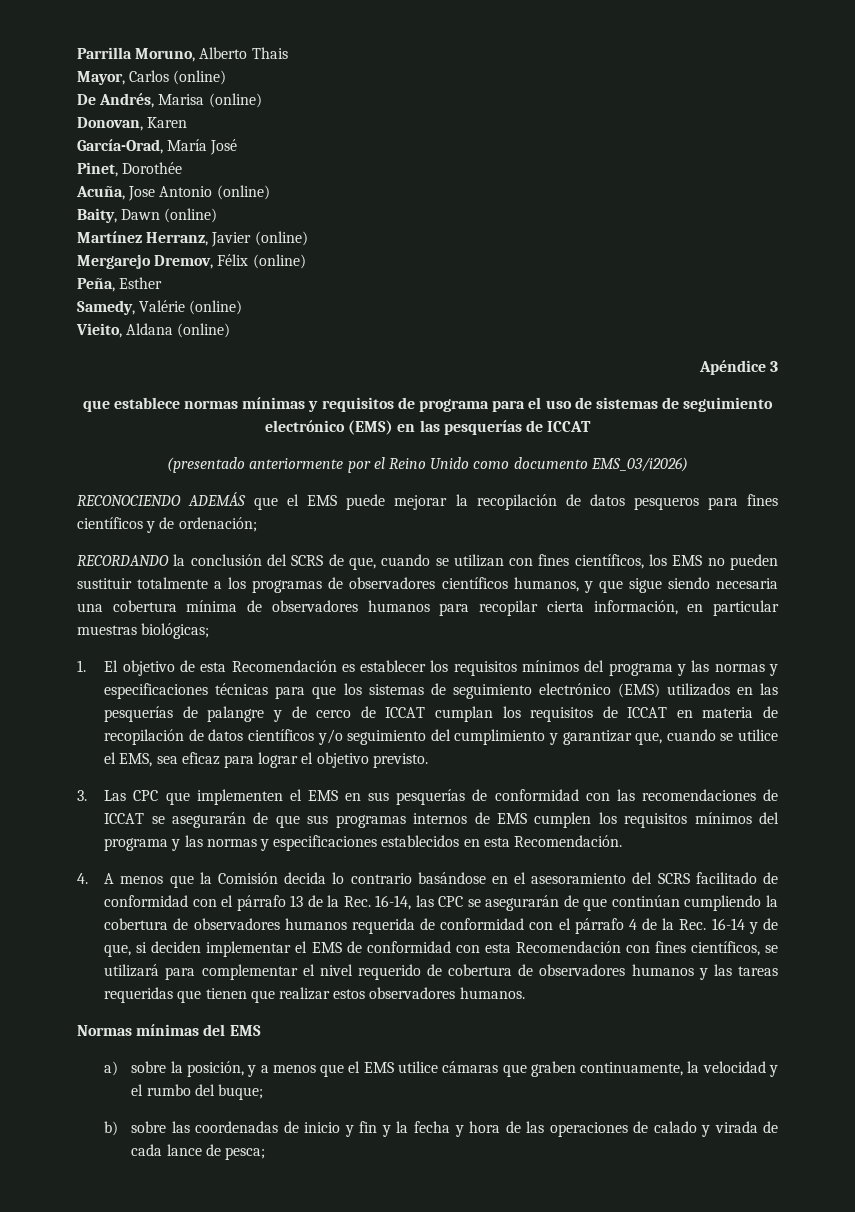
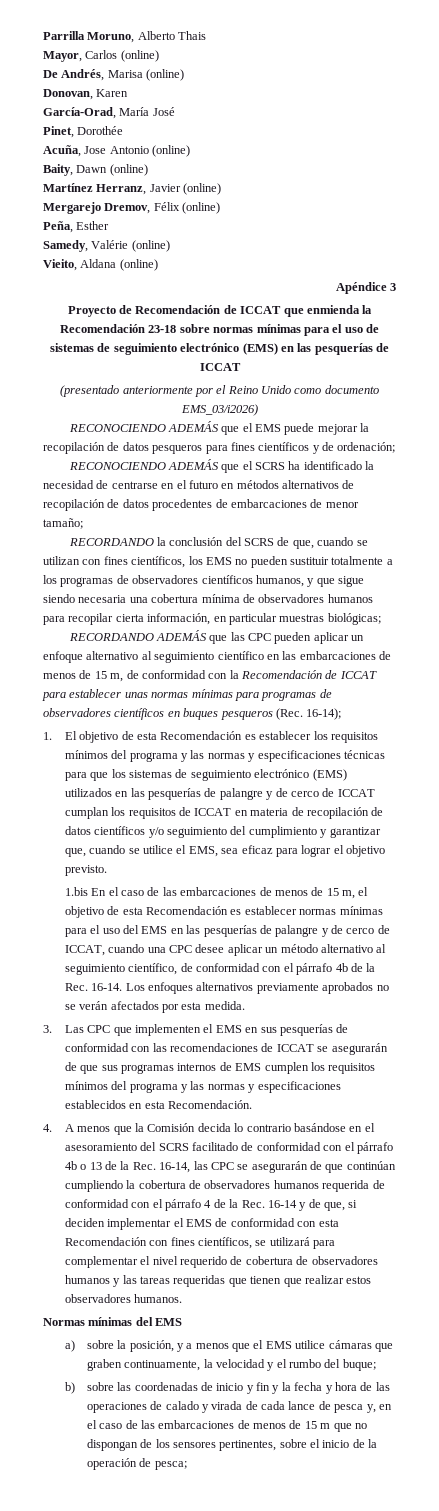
[82,397,489,412] que establece normas mínimas y requisitos de programa -> [67,305,373,317] [60,324,301,333] Proyecto de Recomendación de ICCAT que enmienda la Recomendación 23-18 sobre normas mínimas
(257, 524) none -> [68,459,375,473] [43,480,355,489] [43,499,359,511] [43,518,83,529] // RECONOCIENDO ADEMÁS que el SCRS ha identificado la necesidad de centrarse en el futuro en métodos alternativos de recopilación de datos procedentes de embarcaciones de menor tamaño;
(210, 631) none -> [68,630,365,644] [43,651,391,663] [43,670,377,682] [42,689,332,701] [43,708,342,720] // RECORDANDO ADEMÁS que las CPC pueden aplicar un enfoque alternativo al seguimiento científico en las embarcaciones de menos de 15 m, de conformidad con la Recomendación de ICCAT para establecer unas normas mínimas para programas de observadores científicos en buques pesqueros (Rec. 16-14);
(428, 760) none -> [64,887,369,899] [64,906,383,918] [64,925,390,937] [64,944,387,956] [64,963,376,975] [64,982,389,994] [64,1001,245,1013] // 1.bis En el caso de las embarcaciones de menos de 15 m, el objetivo de esta Recomendación es establecer normas mínimas para el uso del EMS en las pesquerías de palangre y de cerco de ICCAT, cuando una CPC desee aplicar un método alternativo al seguimiento científico, de conformidad con el párrafo 4b de la Rec. 16-14. Los enfoques alternativos previamente aprobados no se verán afectados por esta medida.
(286, 903) none -> [64,1161,87,1170] 4b o
(221, 1150) none -> [334,1404,392,1413] [86,1420,367,1432] [86,1439,378,1451] [86,1458,152,1470] pesca y, en el caso de las embarcaciones de menos de 15 m que no dispongan de los sensores pertinentes, sobre el inicio de la operación de

